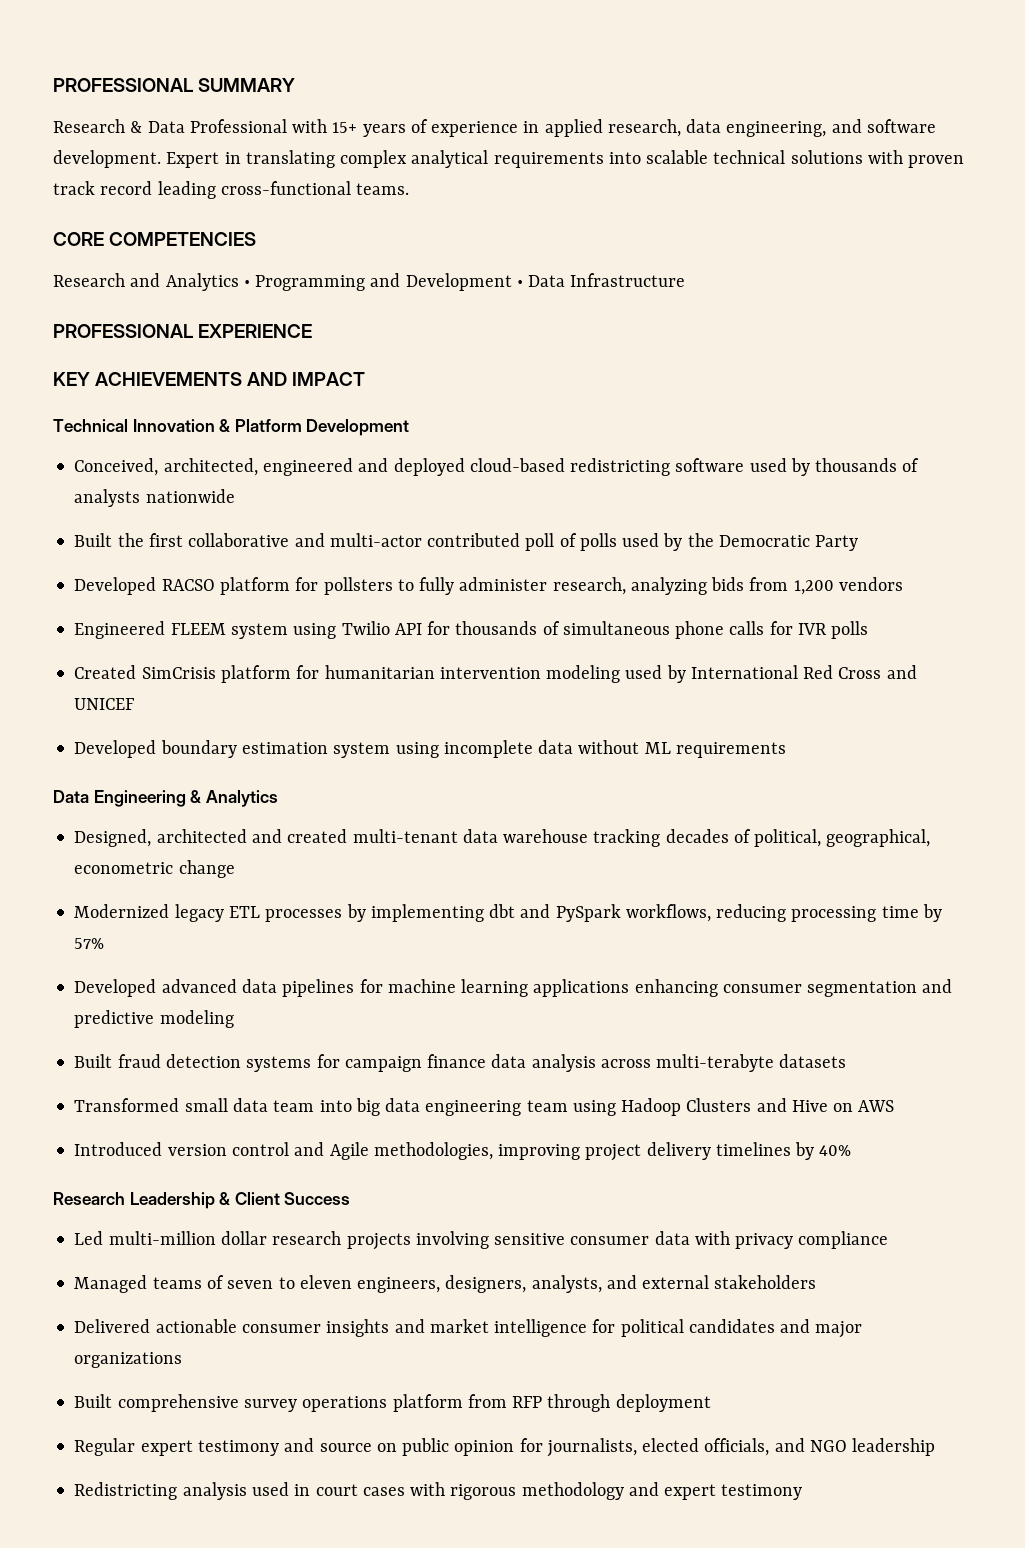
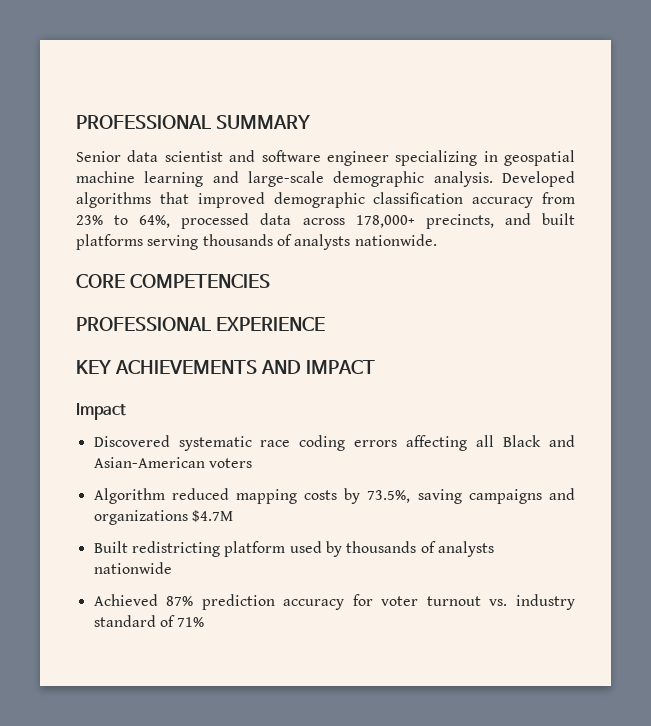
[53,119,936,137] [53,150,965,168] [53,181,410,199] [53,232,257,246] [53,273,686,291] Research & Data Professional with 15+ years of experience in applied research, data engineering, and software development. Expert in translating complex analytical requirements into scalable technical solutions with proven track record leading cross-functional teams. // CORE COMPETENCIES // Research and Analytics • Programming and Development • Data Infrastructure -> [76,150,575,166] [76,171,575,187] [76,192,575,208] [76,213,575,229] [76,234,437,250] [76,274,270,288] Senior data scientist and software engineer specializing in geospatial machine learning and large-scale demographic analysis. Developed algorithms that improved demographic classification accuracy from 23% to 64%, processed data across 178,000+ precincts, and built platforms serving thousands of analysts nationwide. // CORE COMPETENCIES
[53,419,410,436] [74,458,745,476] Technical Innovation & Platform Development // Conceived, architected, engineered and deployed cloud-based redistricting software -> [76,403,126,420] [93,435,575,451] [93,457,252,468] [93,488,575,504] [93,510,233,525] [93,541,286,557] Impact // Discovered systematic race coding errors affecting all Black and Asian-American voters // Algorithm reduced mapping costs by 73.5%, saving campaigns and organizations $4.7M // Built redistricting platform
[74,533,859,551] [74,577,903,595] [74,621,869,639] [74,665,917,683] [74,698,135,710] [74,740,786,758] [53,790,278,807] [74,829,931,847] [74,860,235,878] [74,904,942,922] [74,938,105,949] [74,979,953,997] [74,1010,234,1028] [74,1054,847,1072] [74,1098,895,1116] [74,1142,852,1161] [53,1192,351,1209] [74,1231,889,1250] [74,1275,817,1293] [74,1319,863,1338] [74,1352,183,1368] [74,1394,711,1412] [74,1438,936,1457] [74,1482,803,1500] Built the first collaborative and multi-actor contributed poll of polls used by the Democratic Party // Developed RACSO platform for pollsters to fully administer research, analyzing bids from 1,200 vendors // Engineered FLEEM system using Twilio API for thousands of simultaneous phone calls for IVR polls // Created SimCrisis platform for humanitarian intervention modeling used by International Red Cross and UNICEF // Developed boundary estimation system using incomplete data without ML requirements // Data Engineering & Analytics // Designed, architected and created multi-tenant data warehouse tracking decades of political, geographical, econometric change // Modernized legacy ETL processes by implementing dbt and PySpark workflows, reducing processing time by 57% // Developed advanced data pipelines for machine learning applications enhancing consumer segmentation and predictive modeling // Built fraud detection systems for campaign finance data analysis across multi-terabyte datasets // Transformed small data team into big data engineering team using Hadoop Clusters and Hive on AWS // Introduced version control and Agile methodologies, improving project delivery timelines by 40% // Research Leadership & Client Success // Led multi-million dollar research projects involving sensitive consumer data with privacy compliance // Managed teams of seven to eleven engineers, designers, analysts, and external stakeholders // Delivered actionable consumer insights and market intelligence for political candidates and major organizations // Built comprehensive survey operations platform from RFP through deployment // Regular expert testimony and source on public opinion for journalists, elected officials, and NGO leadership // Redistricting analysis used in court cases with rigorous methodology and expert testimony -> [93,594,575,610] [93,615,205,627] Achieved 87% prediction accuracy for voter turnout vs. industry standard of 71%

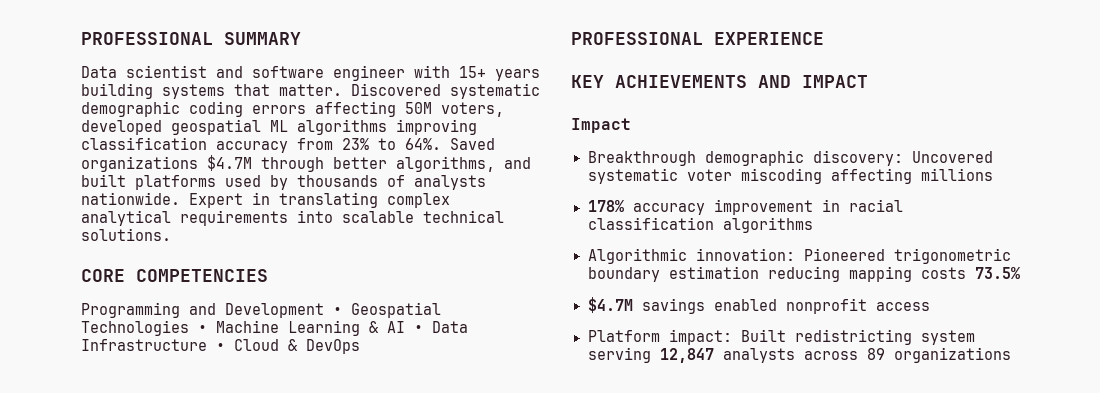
[76,150,159,162] Senior data -> [81,66,117,78] Data
[395,150,575,166] [76,171,575,187] [76,192,365,208] specializing in geospatial machine learning and large-scale demographic analysis. Developed algorithms that improved demographic -> [414,65,540,81] [81,83,540,99] [81,101,504,117] [81,119,477,135] with 15+ years building systems that matter. Discovered systematic demographic coding errors affecting 50M voters, developed geospatial ML algorithms improving
[139,213,494,229] 64%, processed data across 178,000+ precincts, -> [405,138,495,150] [81,155,495,172] 64%. Saved organizations $4.7M through better algorithms,
[147,235,199,250] serving -> [225,175,288,190] used by
[76,274,270,288] // CORE COMPETENCIES -> [189,192,450,208] [81,210,504,226] [81,228,171,241] [81,269,268,282] [81,302,441,318] [81,320,468,336] [81,339,360,354] Expert in translating complex analytical requirements into scalable technical solutions. // CORE COMPETENCIES // Programming and Development • Geospatial Technologies • Machine Learning & AI • Data Infrastructure • Cloud & DevOps
[93,435,575,451] [93,457,252,468] [93,488,575,504] [93,510,233,525] [93,541,494,557] [93,562,172,574] [93,594,575,610] [93,615,205,627] Discovered systematic race coding errors affecting all Black and Asian-American voters // Algorithm reduced mapping costs by 73.5%, saving campaigns and organizations $4.7M // Built redistricting platform used by thousands of analysts nationwide // Achieved 87% prediction accuracy for voter turnout vs. industry standard of 71% -> [587,150,993,166] [587,168,993,184] [587,199,903,215] [587,217,813,233] [587,248,1011,264] [587,266,1020,282] [587,297,930,314] [587,329,975,345] [587,347,1011,363] Breakthrough demographic discovery: Uncovered systematic voter miscoding affecting millions // 178% accuracy improvement in racial classification algorithms // Algorithmic innovation: Pioneered trigonometric boundary estimation reducing mapping costs 73.5% // $4.7M savings enabled nonprofit access // Platform impact: Built redistricting system serving 12,847 analysts across 89 organizations

